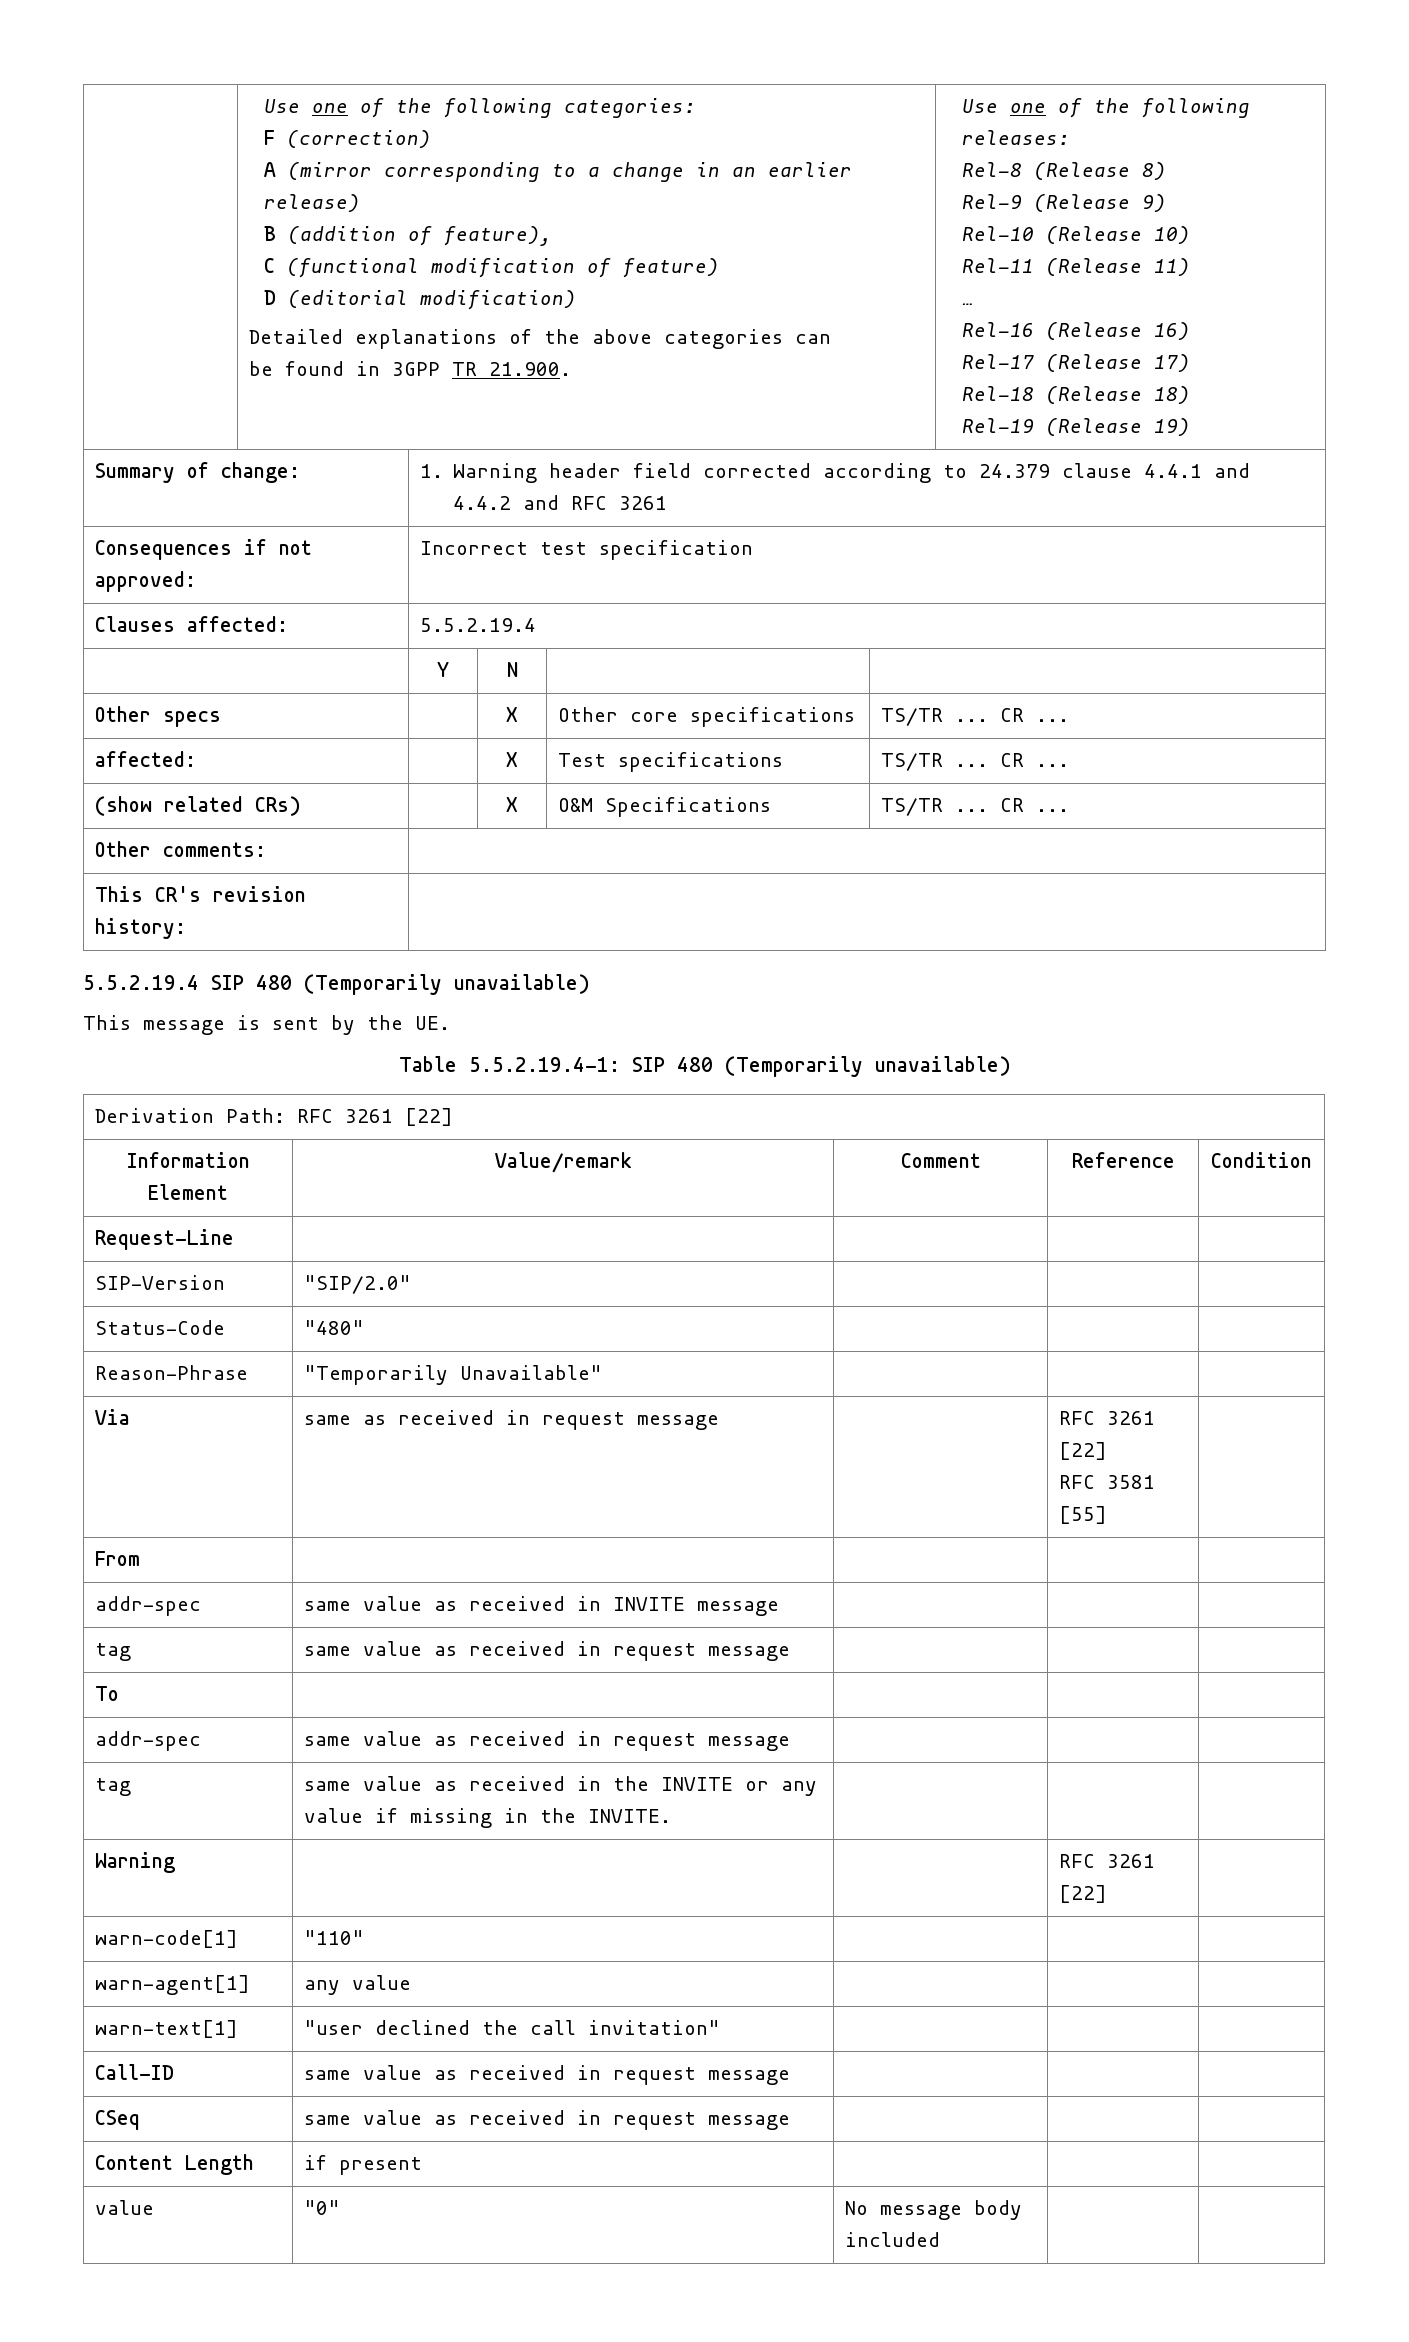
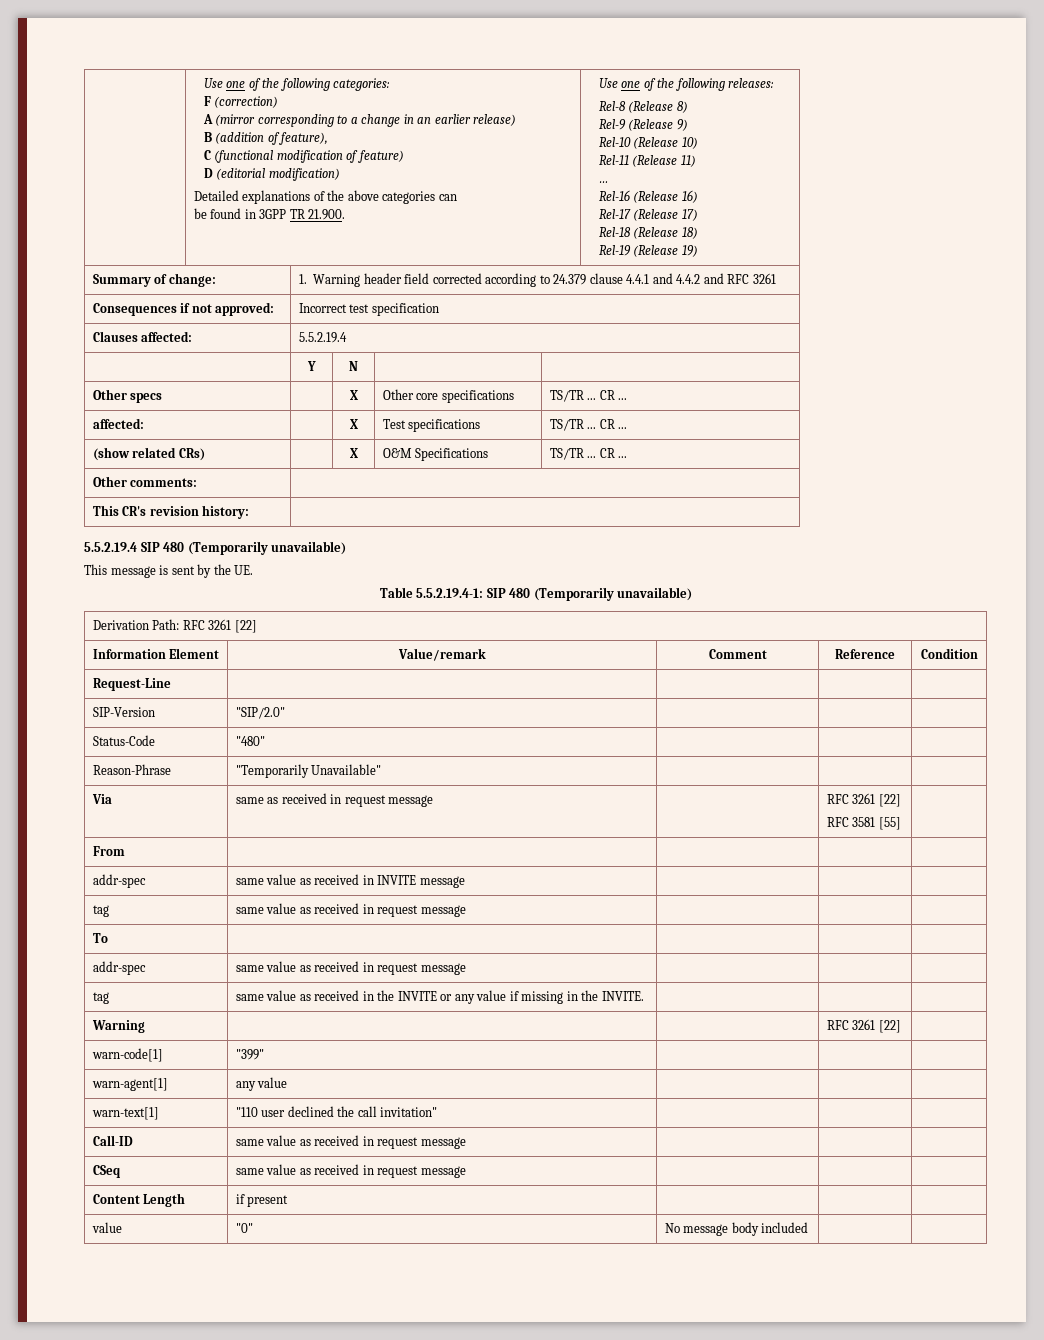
[304,1930,365,1945] "110" -> [235,1049,264,1060] "399"
[304,2020,364,2035] "user -> [235,1107,286,1117] "110 user

